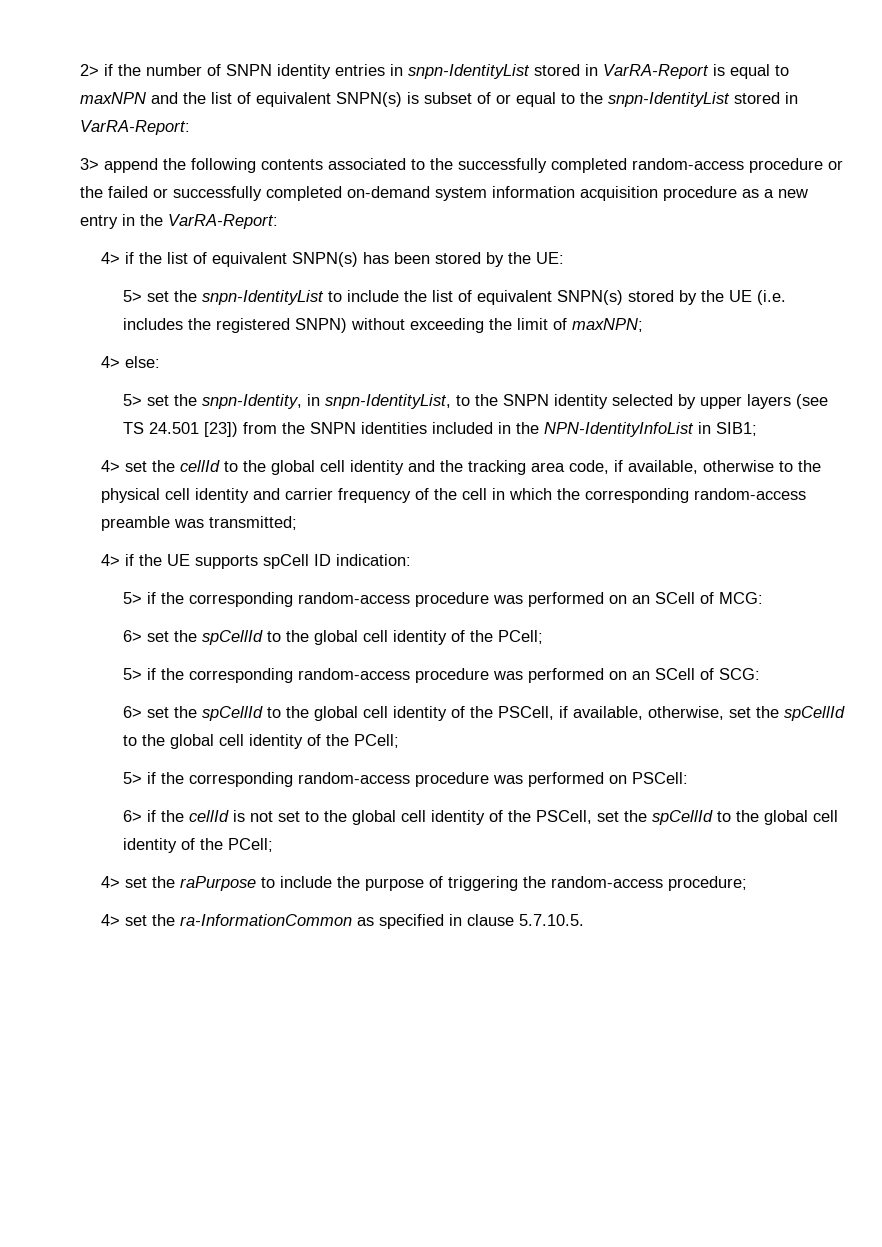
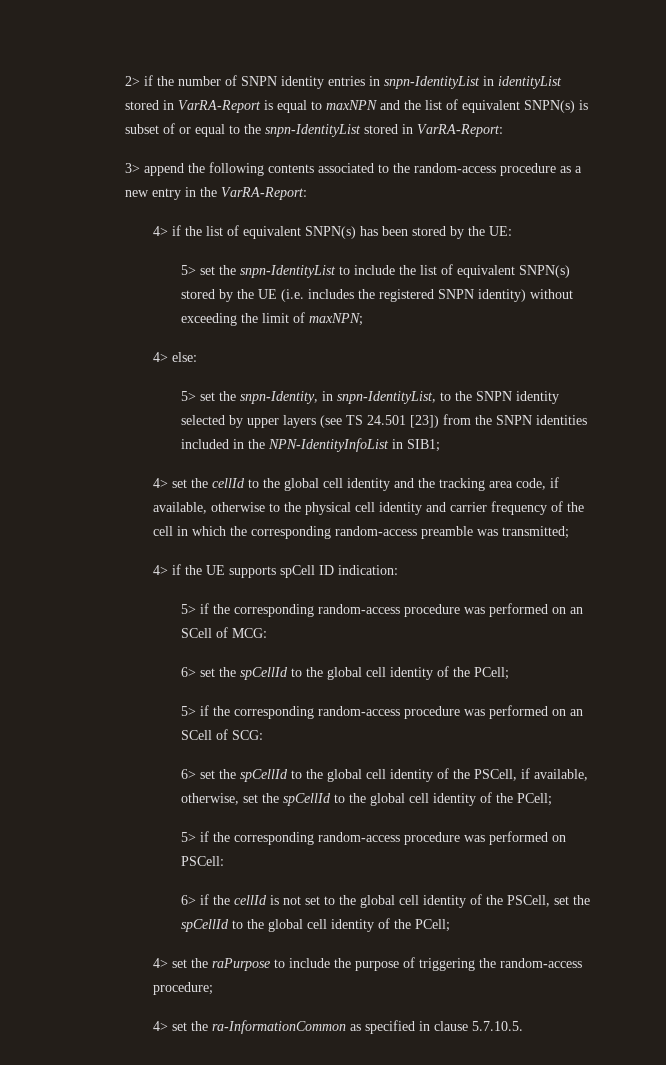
(531, 71) none -> [482,76,562,89] in identityList
[458,158,844,173] [80,186,659,201] successfully completed random-access procedure or the failed or successfully completed on-demand system information acquisition -> [413,163,496,173] random-access
[294,318,347,333] SNPN) -> [437,289,526,302] SNPN identity)

